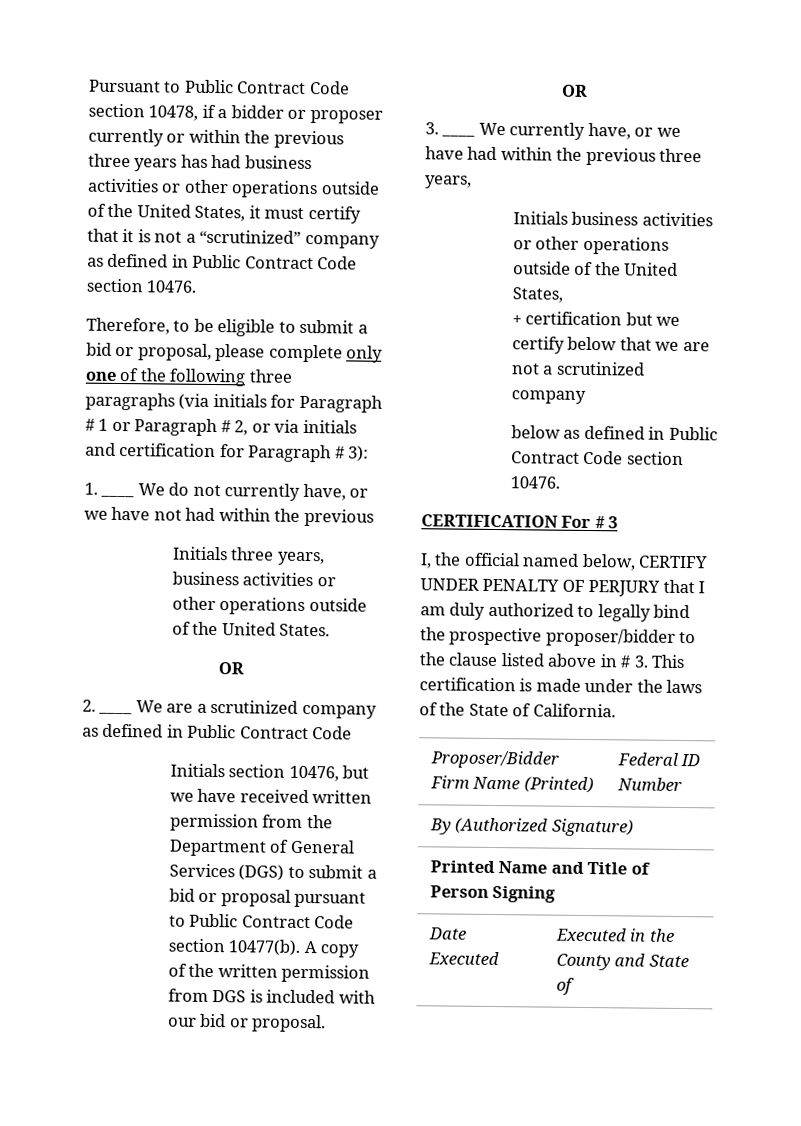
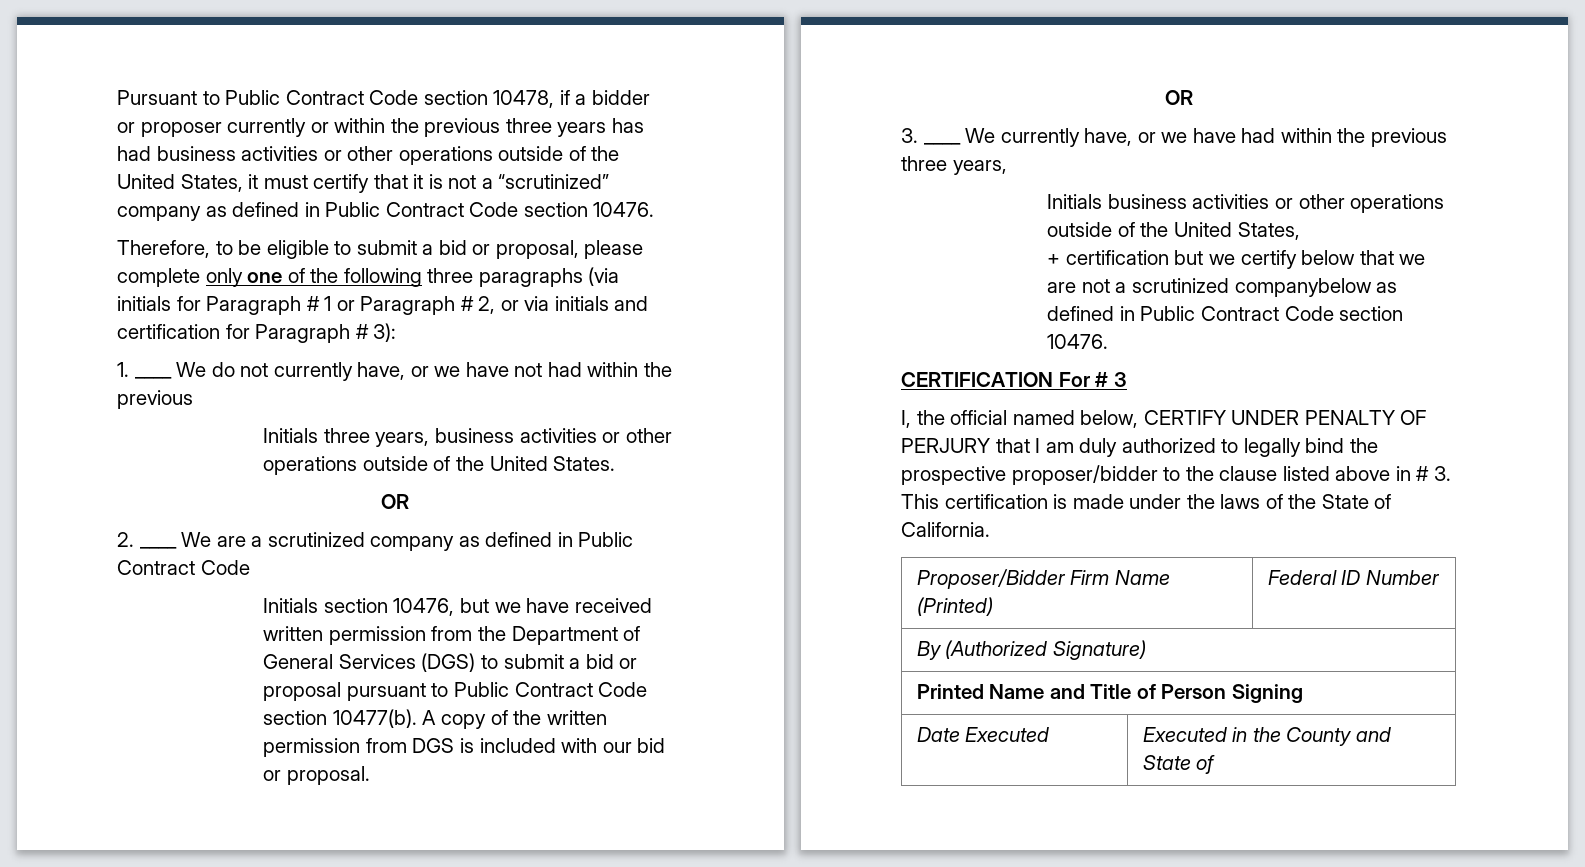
[510,390,586,404] [510,425,561,439] company // below -> [1234,278,1372,297] companybelow

